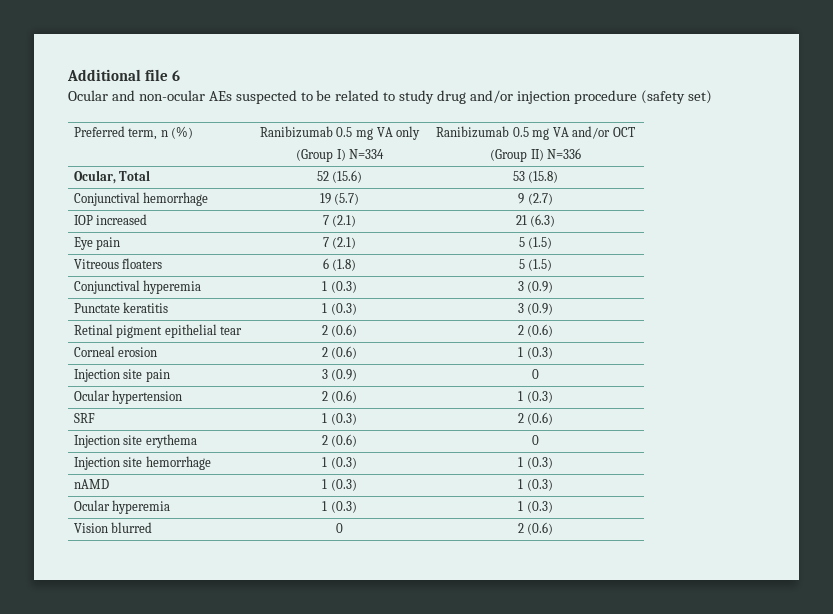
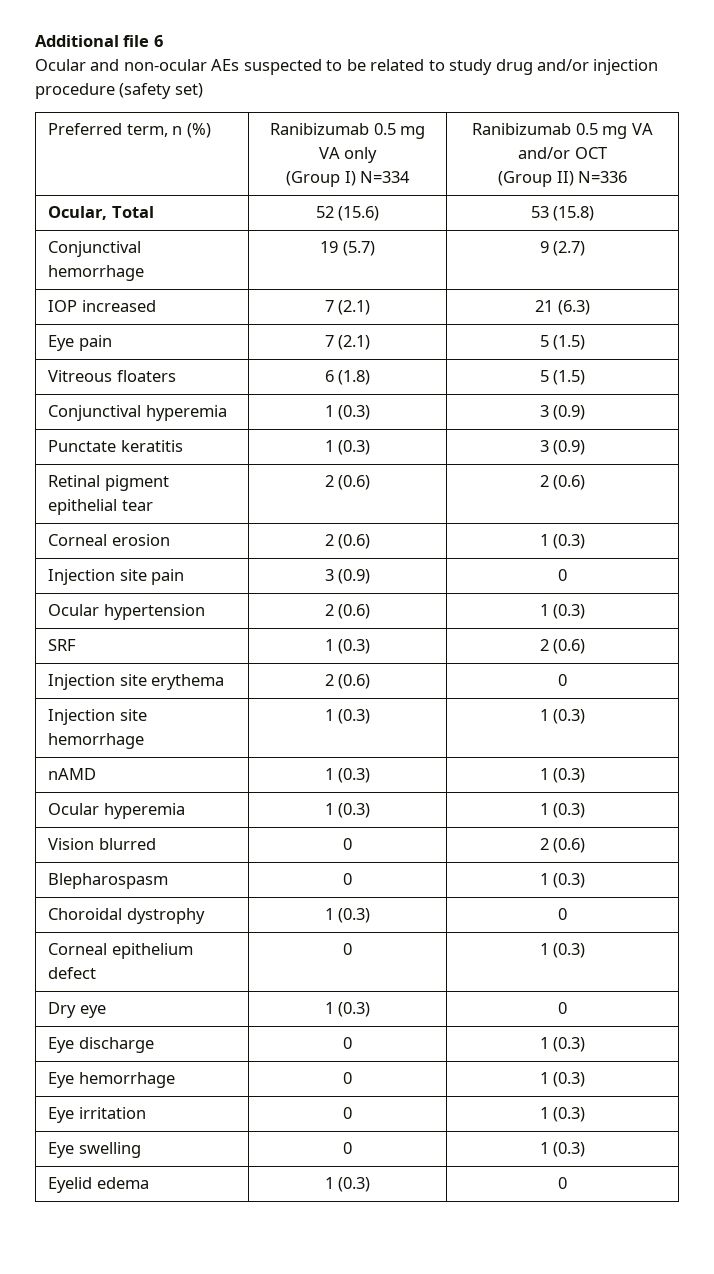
(554, 528) none -> [48,873,169,889] [343,873,352,885] [539,873,586,888] [48,908,205,924] [324,908,371,923] [558,908,567,920] [48,943,193,959] [48,967,97,979] [343,943,352,955] [539,943,586,958] [48,1002,106,1018] [324,1002,371,1017] [558,1002,567,1014] [48,1037,154,1053] [343,1037,352,1049] [539,1037,586,1052] [48,1072,175,1088] [343,1072,352,1084] [539,1072,586,1087] [48,1107,146,1123] [343,1107,352,1119] [539,1107,586,1122] [48,1142,141,1158] [343,1142,352,1154] [539,1142,586,1157] [48,1177,149,1193] [324,1177,371,1192] [558,1177,567,1189] // Blepharospasm | 0 | 1 (0.3) // Choroidal dystrophy | 1 (0.3) | 0 // Corneal epithelium defect | 0 | 1 (0.3) // Dry eye | 1 (0.3) | 0 // Eye discharge | 0 | 1 (0.3) // Eye hemorrhage | 0 | 1 (0.3) // Eye irritation | 0 | 1 (0.3) // Eye swelling | 0 | 1 (0.3) // Eyelid edema | 1 (0.3) | 0

